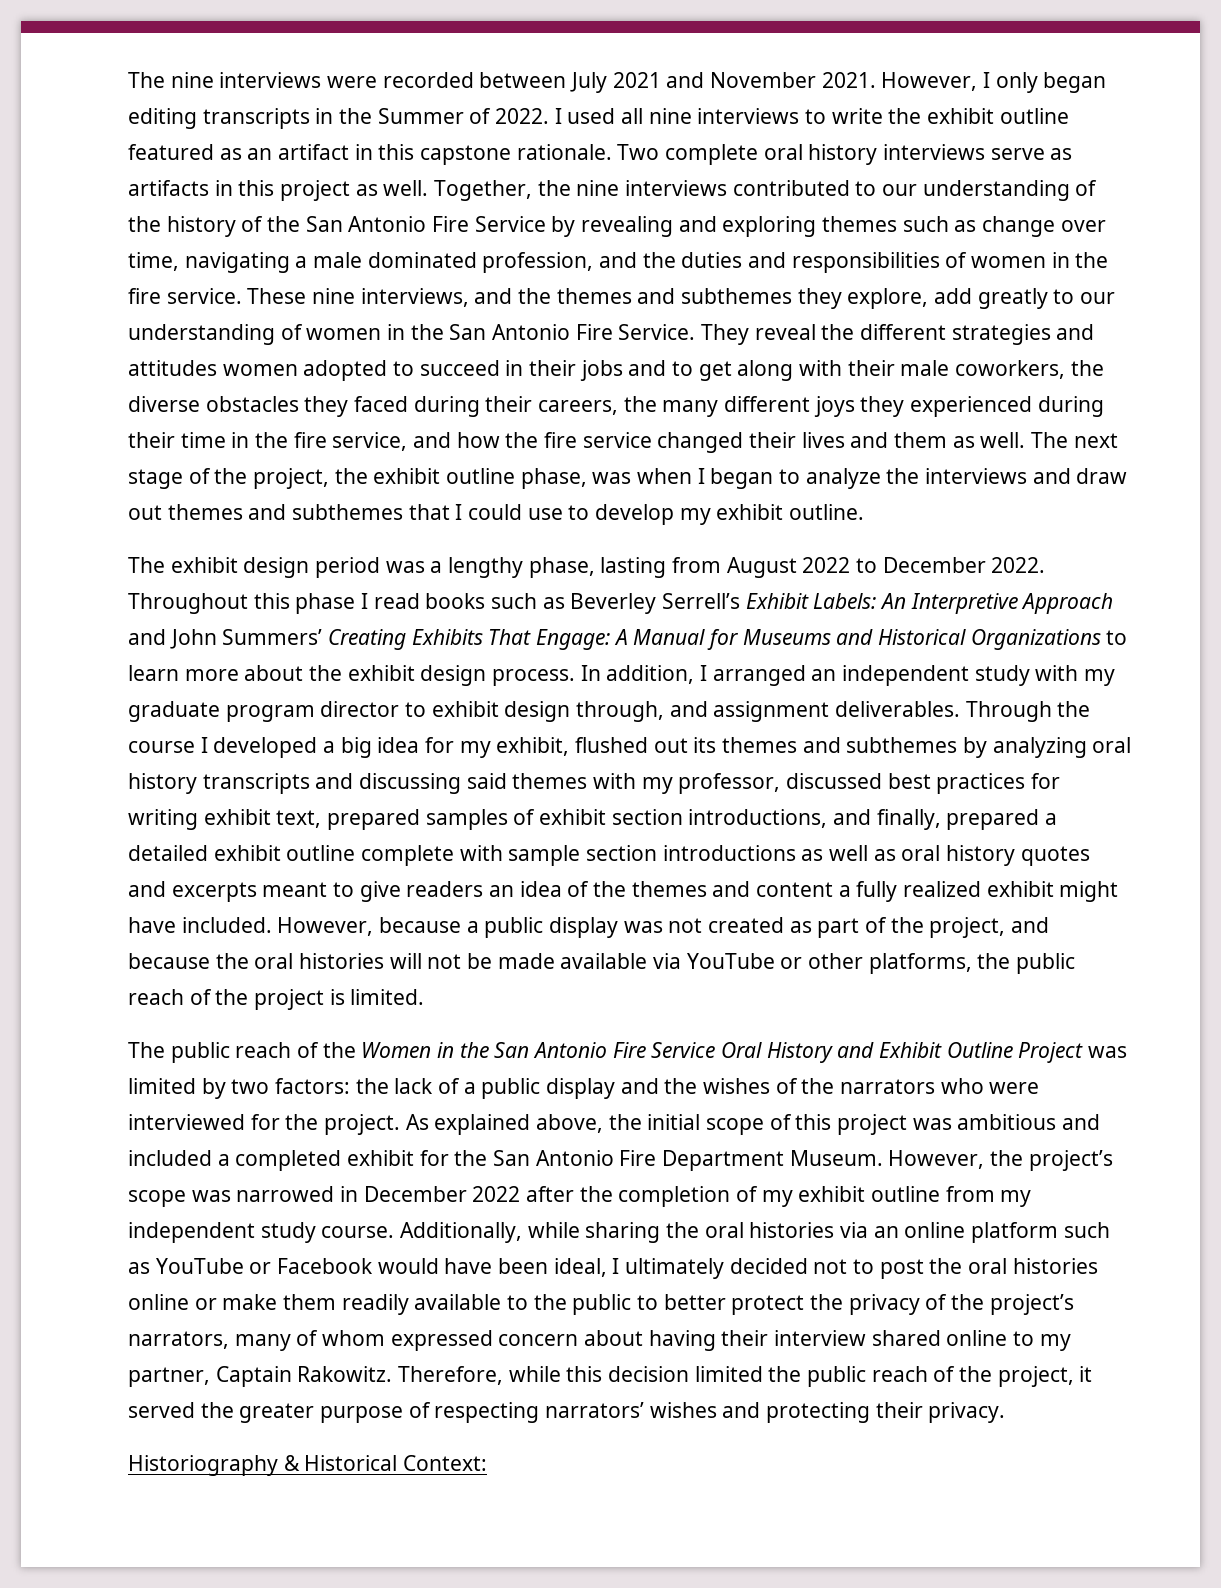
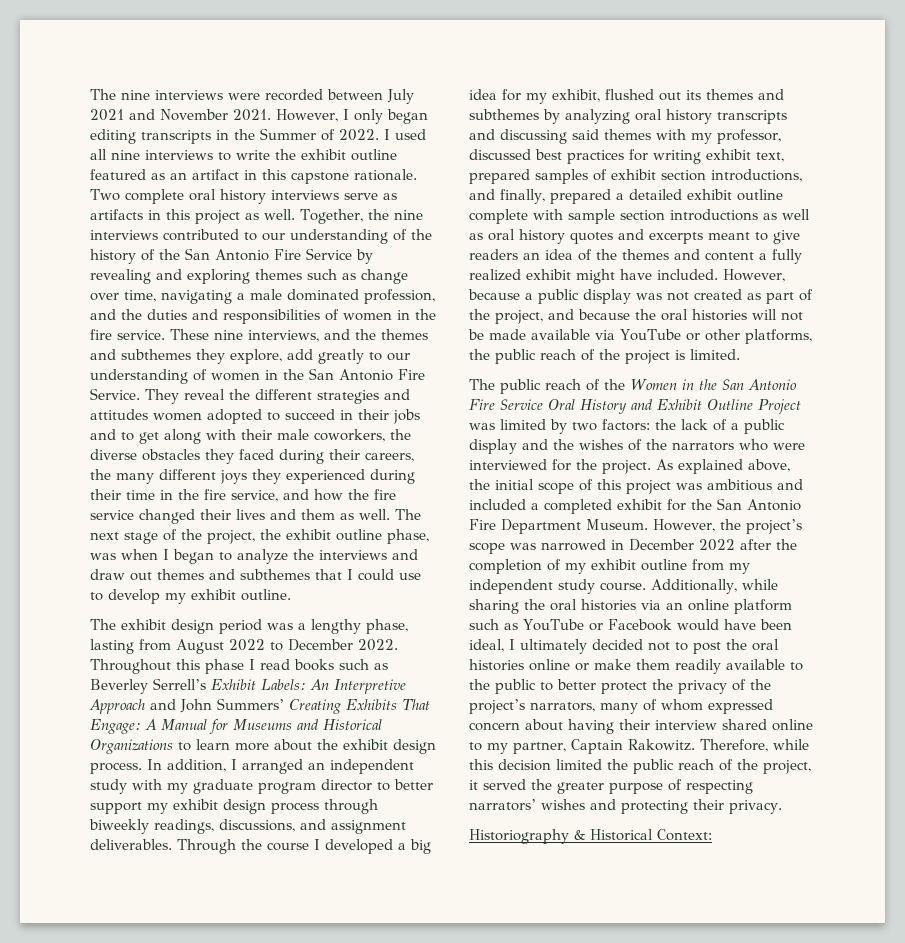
[431,701,665,722] exhibit design through, -> [394,779,433,790] [90,799,378,814] [89,819,295,834] better support my exhibit design process through biweekly readings, discussions,

